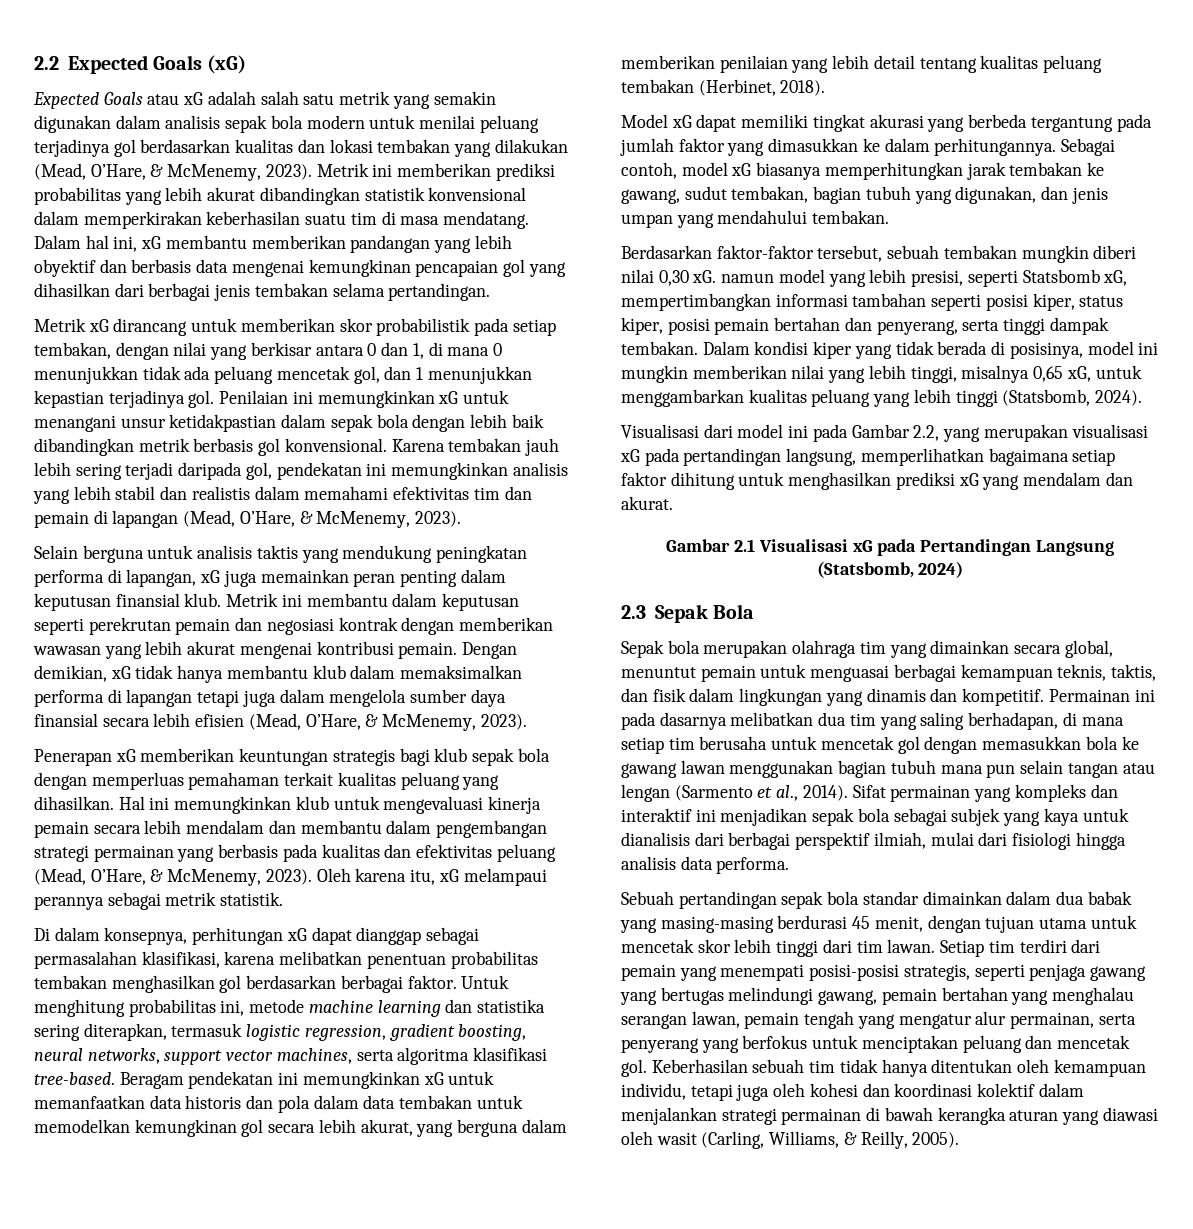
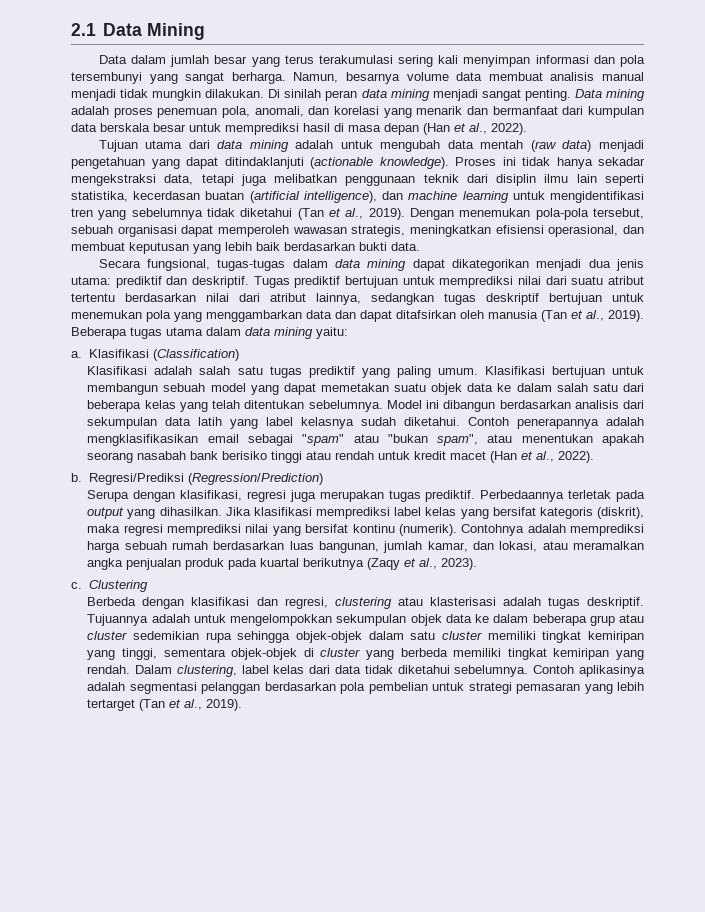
[34,55,247,74] [33,91,496,109] [34,115,539,133] [34,139,568,157] [34,163,555,181] [34,187,527,205] [34,211,530,229] [34,235,512,253] [34,259,566,277] [34,283,491,301] [34,318,556,336] [34,342,502,360] [34,366,532,384] [34,390,510,408] [34,414,544,432] [34,438,560,456] [34,462,568,480] [33,486,532,504] [34,510,462,528] [34,545,528,563] [34,569,506,587] [34,593,520,611] [34,617,554,635] [33,641,518,659] [34,665,523,683] [34,689,506,707] [34,713,527,731] [34,748,550,766] [34,772,500,790] [34,796,542,814] [34,820,548,838] [34,844,556,862] [34,868,547,886] [34,892,284,910] [34,927,480,945] [34,951,538,969] [34,975,510,993] [34,999,546,1017] [34,1023,527,1041] [34,1047,548,1065] [34,1071,495,1089] [34,1095,523,1113] [34,1119,567,1137] [621,55,1103,73] [621,79,826,96] [621,114,1152,132] [620,138,1116,156] [621,162,1105,180] [621,186,1108,204] [621,210,890,228] [621,245,1137,263] [621,269,1128,287] [621,293,1124,311] [621,317,1109,335] [621,341,1159,359] [621,365,1142,383] [621,389,1143,407] [621,424,1148,442] [620,448,1116,466] [621,472,1133,490] [621,496,673,510] [666,539,1114,556] [816,561,964,578] [621,604,755,623] [621,640,1113,658] [621,664,1157,682] [621,688,1155,706] [621,712,1124,730] [621,736,1139,754] [621,760,1155,778] [621,784,1118,802] [621,808,1129,826] [621,832,1126,850] [621,856,790,874] [621,891,1132,909] [620,915,1137,933] [621,939,1101,957] [621,964,1147,981] [620,987,1135,1005] [621,1011,1136,1029] [621,1035,1131,1053] [621,1059,1146,1077] [621,1083,1084,1101] [621,1107,1158,1125] [621,1131,960,1149] 2.2 Expected Goals (xG) // Expected Goals atau xG adalah salah satu metrik yang semakin digunakan dalam analisis sepak bola modern untuk menilai peluang terjadinya gol berdasarkan kualitas dan lokasi tembakan yang dilakukan (Mead, O’Hare, & McMenemy, 2023). Metrik ini memberikan prediksi probabilitas yang lebih akurat dibandingkan statistik konvensional dalam memperkirakan keberhasilan suatu tim di masa mendatang. Dalam hal ini, xG membantu memberikan pandangan yang lebih obyektif dan berbasis data mengenai kemungkinan pencapaian gol yang dihasilkan dari berbagai jenis tembakan selama pertandingan. // Metrik xG dirancang untuk memberikan skor probabilistik pada setiap tembakan, dengan nilai yang berkisar antara 0 dan 1, di mana 0 menunjukkan tidak ada peluang mencetak gol, dan 1 menunjukkan kepastian terjadinya gol. Penilaian ini memungkinkan xG untuk menangani unsur ketidakpastian dalam sepak bola dengan lebih baik dibandingkan metrik berbasis gol konvensional. Karena tembakan jauh lebih sering terjadi daripada gol, pendekatan ini memungkinkan analisis yang lebih stabil dan realistis dalam memahami efektivitas tim dan pemain di lapangan (Mead, O’Hare, & McMenemy, 2023). // Selain berguna untuk analisis taktis yang mendukung peningkatan performa di lapangan, xG juga memainkan peran penting dalam keputusan finansial klub. Metrik ini membantu dalam keputusan seperti perekrutan pemain dan negosiasi kontrak dengan memberikan wawasan yang lebih akurat mengenai kontribusi pemain. Dengan demikian, xG tidak hanya membantu klub dalam memaksimalkan performa di lapangan tetapi juga dalam mengelola sumber daya finansial secara lebih efisien (Mead, O’Hare, & McMenemy, 2023). // Penerapan xG memberikan keuntungan strategis bagi klub sepak bola dengan memperluas pemahaman terkait kualitas peluang yang dihasilkan. Hal ini memungkinkan klub untuk mengevaluasi kinerja pemain secara lebih mendalam dan membantu dalam pengembangan strategi permainan yang berbasis pada kualitas dan efektivitas peluang (Mead, O’Hare, & McMenemy, 2023). Oleh karena itu, xG melampaui perannya sebagai metrik statistik. // Di dalam konsepnya, perhitungan xG dapat dianggap sebagai permasalahan klasifikasi, karena melibatkan penentuan probabilitas tembakan menghasilkan gol berdasarkan berbagai faktor. Untuk menghitung probabilitas ini, metode machine learning dan statistika sering diterapkan, termasuk logistic regression, gradient boosting, neural networks, support vector machines, serta algoritma klasifikasi tree-based. Beragam pendekatan ini memungkinkan xG untuk memanfaatkan data historis dan pola dalam data tembakan untuk memodelkan kemungkinan gol secara lebih akurat, yang berguna dalam memberikan penilaian yang lebih detail tentang kualitas peluang tembakan (Herbinet, 2018). // Model xG dapat memiliki tingkat akurasi yang berbeda tergantung pada jumlah faktor yang dimasukkan ke dalam perhitungannya. Sebagai contoh, model xG biasanya memperhitungkan jarak tembakan ke gawang, sudut tembakan, bagian tubuh yang digunakan, dan jenis umpan yang mendahului tembakan. // Berdasarkan faktor-faktor tersebut, sebuah tembakan mungkin diberi nilai 0,30 xG. namun model yang lebih presisi, seperti Statsbomb xG, mempertimbangkan informasi tambahan seperti posisi kiper, status kiper, posisi pemain bertahan dan penyerang, serta tinggi dampak tembakan. Dalam kondisi kiper yang tidak berada di posisinya, model ini mungkin memberikan nilai yang lebih tinggi, misalnya 0,65 xG, untuk menggambarkan kualitas peluang yang lebih tinggi (Statsbomb, 2024). // Visualisasi dari model ini pada Gambar 2.2, yang merupakan visualisasi xG pada pertandingan langsung, memperlihatkan bagaimana setiap faktor dihitung untuk menghasilkan prediksi xG yang mendalam dan akurat. // Gambar 2.1 Visualisasi xG pada Pertandingan Langsung (Statsbomb, 2024) // 2.3 Sepak Bola // Sepak bola merupakan olahraga tim yang dimainkan secara global, menuntut pemain untuk menguasai berbagai kemampuan teknis, taktis, dan fisik dalam lingkungan yang dinamis dan kompetitif. Permainan ini pada dasarnya melibatkan dua tim yang saling berhadapan, di mana setiap tim berusaha untuk mencetak gol dengan memasukkan bola ke gawang lawan menggunakan bagian tubuh mana pun selain tangan atau lengan (Sarmento et al., 2014). Sifat permainan yang kompleks dan interaktif ini menjadikan sepak bola sebagai subjek yang kaya untuk dianalisis dari berbagai perspektif ilmiah, mulai dari fisiologi hingga analisis data performa. // Sebuah pertandingan sepak bola standar dimainkan dalam dua babak yang masing-masing berdurasi 45 menit, dengan tujuan utama untuk mencetak skor lebih tinggi dari tim lawan. Setiap tim terdiri dari pemain yang menempati posisi-posisi strategis, seperti penjaga gawang yang bertugas melindungi gawang, pemain bertahan yang menghalau serangan lawan, pemain tengah yang mengatur alur permainan, serta penyerang yang berfokus untuk menciptakan peluang dan mencetak gol. Keberhasilan sebuah tim tidak hanya ditentukan oleh kemampuan individu, tetapi juga oleh kohesi dan koordinasi kolektif dalam menjalankan strategi permainan di bawah kerangka aturan yang diawasi oleh wasit (Carling, Williams, & Reilly, 2005). -> [71,23,205,40] [98,55,646,67] [71,72,645,84] [71,89,646,101] [71,106,644,118] [71,123,527,135] [98,140,644,152] [71,157,645,169] [71,174,644,186] [71,191,644,203] [71,208,644,220] [71,225,644,237] [71,242,420,254] [98,259,644,271] [71,276,645,288] [71,293,644,305] [71,310,644,322] [71,327,348,339] [71,349,239,361] [87,366,644,378] [87,383,645,395] [87,400,644,412] [87,417,644,429] [87,434,644,446] [87,451,595,463] [71,473,323,485] [87,490,645,502] [87,507,645,519] [87,524,644,536] [87,541,645,553] [87,558,478,570] [71,580,148,592] [87,597,645,609] [87,614,644,626] [87,631,644,643] [87,648,644,660] [87,665,646,677] [87,682,644,694] [87,699,243,711] 2.1 Data Mining // Data dalam jumlah besar yang terus terakumulasi sering kali menyimpan informasi dan pola tersembunyi yang sangat berharga. Namun, besarnya volume data membuat analisis manual menjadi tidak mungkin dilakukan. Di sinilah peran data mining menjadi sangat penting. Data mining adalah proses penemuan pola, anomali, dan korelasi yang menarik dan bermanfaat dari kumpulan data berskala besar untuk memprediksi hasil di masa depan (Han et al., 2022). // Tujuan utama dari data mining adalah untuk mengubah data mentah (raw data) menjadi pengetahuan yang dapat ditindaklanjuti (actionable knowledge). Proses ini tidak hanya sekadar mengekstraksi data, tetapi juga melibatkan penggunaan teknik dari disiplin ilmu lain seperti statistika, kecerdasan buatan (artificial intelligence), dan machine learning untuk mengidentifikasi tren yang sebelumnya tidak diketahui (Tan et al., 2019). Dengan menemukan pola-pola tersebut, sebuah organisasi dapat memperoleh wawasan strategis, meningkatkan efisiensi operasional, dan membuat keputusan yang lebih baik berdasarkan bukti data. // Secara fungsional, tugas-tugas dalam data mining dapat dikategorikan menjadi dua jenis utama: prediktif dan deskriptif. Tugas prediktif bertujuan untuk memprediksi nilai dari suatu atribut tertentu berdasarkan nilai dari atribut lainnya, sedangkan tugas deskriptif bertujuan untuk menemukan pola yang menggambarkan data dan dapat ditafsirkan oleh manusia (Tan et al., 2019). Beberapa tugas utama dalam data mining yaitu: // a. Klasifikasi (Classification) // Klasifikasi adalah salah satu tugas prediktif yang paling umum. Klasifikasi bertujuan untuk membangun sebuah model yang dapat memetakan suatu objek data ke dalam salah satu dari beberapa kelas yang telah ditentukan sebelumnya. Model ini dibangun berdasarkan analisis dari sekumpulan data latih yang label kelasnya sudah diketahui. Contoh penerapannya adalah mengklasifikasikan email sebagai "spam" atau "bukan spam", atau menentukan apakah seorang nasabah bank berisiko tinggi atau rendah untuk kredit macet (Han et al., 2022). // b. Regresi/Prediksi (Regression/Prediction) // Serupa dengan klasifikasi, regresi juga merupakan tugas prediktif. Perbedaannya terletak pada output yang dihasilkan. Jika klasifikasi memprediksi label kelas yang bersifat kategoris (diskrit), maka regresi memprediksi nilai yang bersifat kontinu (numerik). Contohnya adalah memprediksi harga sebuah rumah berdasarkan luas bangunan, jumlah kamar, dan lokasi, atau meramalkan angka penjualan produk pada kuartal berikutnya (Zaqy et al., 2023). // c. Clustering // Berbeda dengan klasifikasi dan regresi, clustering atau klasterisasi adalah tugas deskriptif. Tujuannya adalah untuk mengelompokkan sekumpulan objek data ke dalam beberapa grup atau cluster sedemikian rupa sehingga objek-objek dalam satu cluster memiliki tingkat kemiripan yang tinggi, sementara objek-objek di cluster yang berbeda memiliki tingkat kemiripan yang rendah. Dalam clustering, label kelas dari data tidak diketahui sebelumnya. Contoh aplikasinya adalah segmentasi pelanggan berdasarkan pola pembelian untuk strategi pemasaran yang lebih tertarget (Tan et al., 2019).

